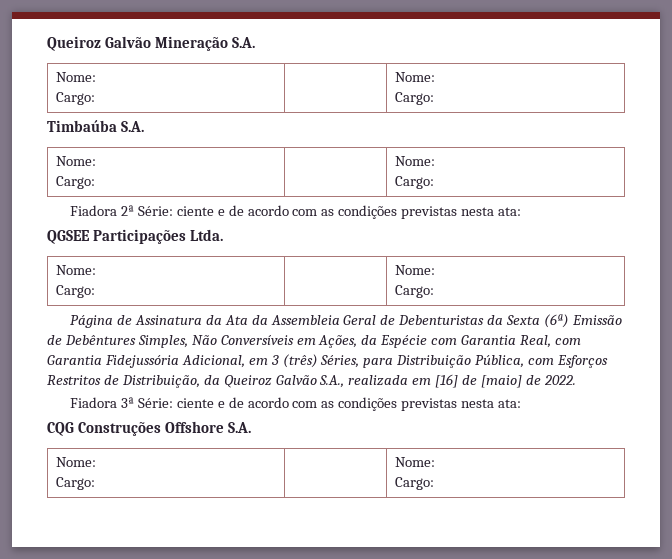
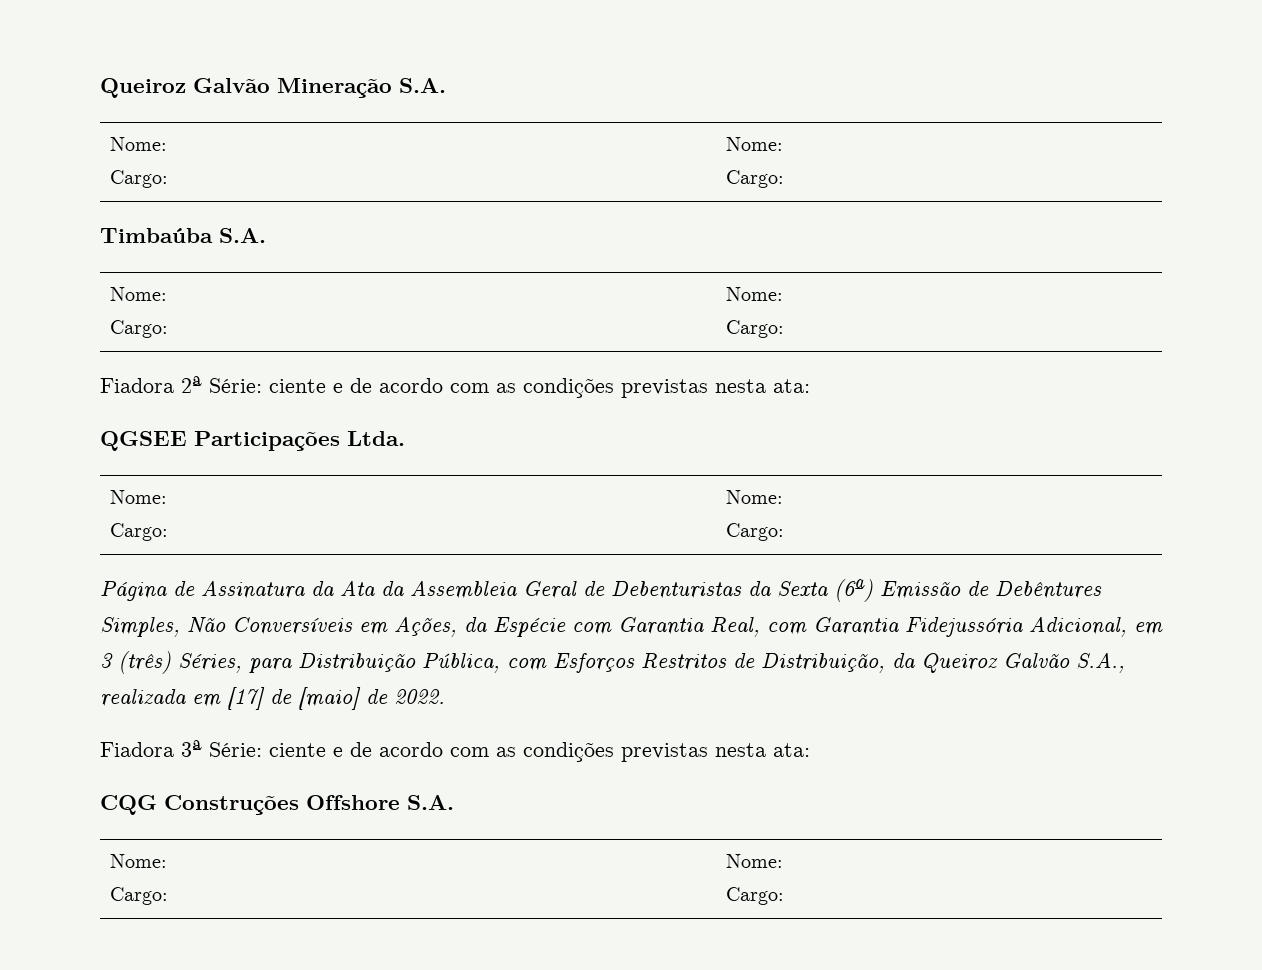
[435,374,459,388] [16] -> [227,687,265,710] [17]

